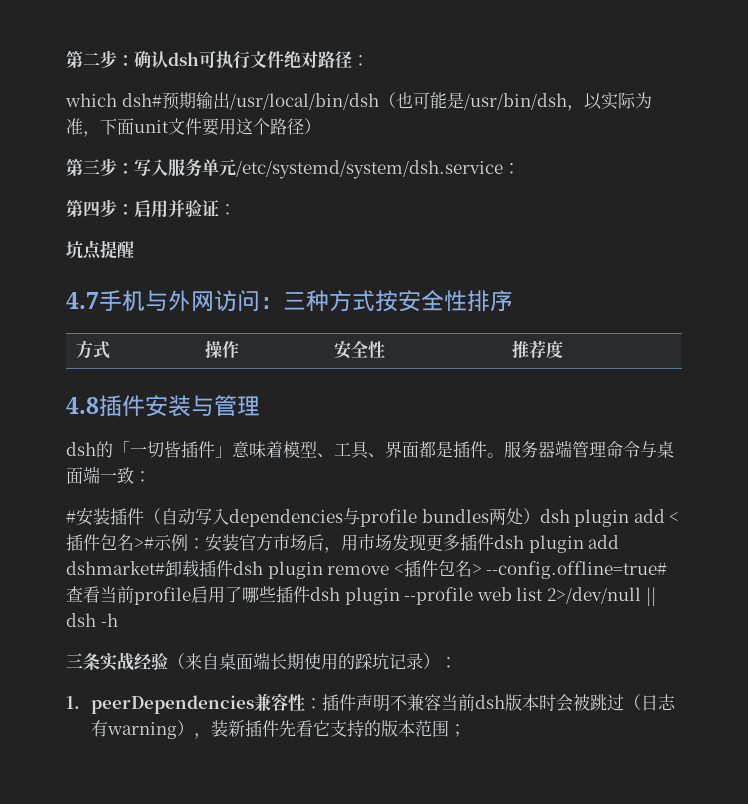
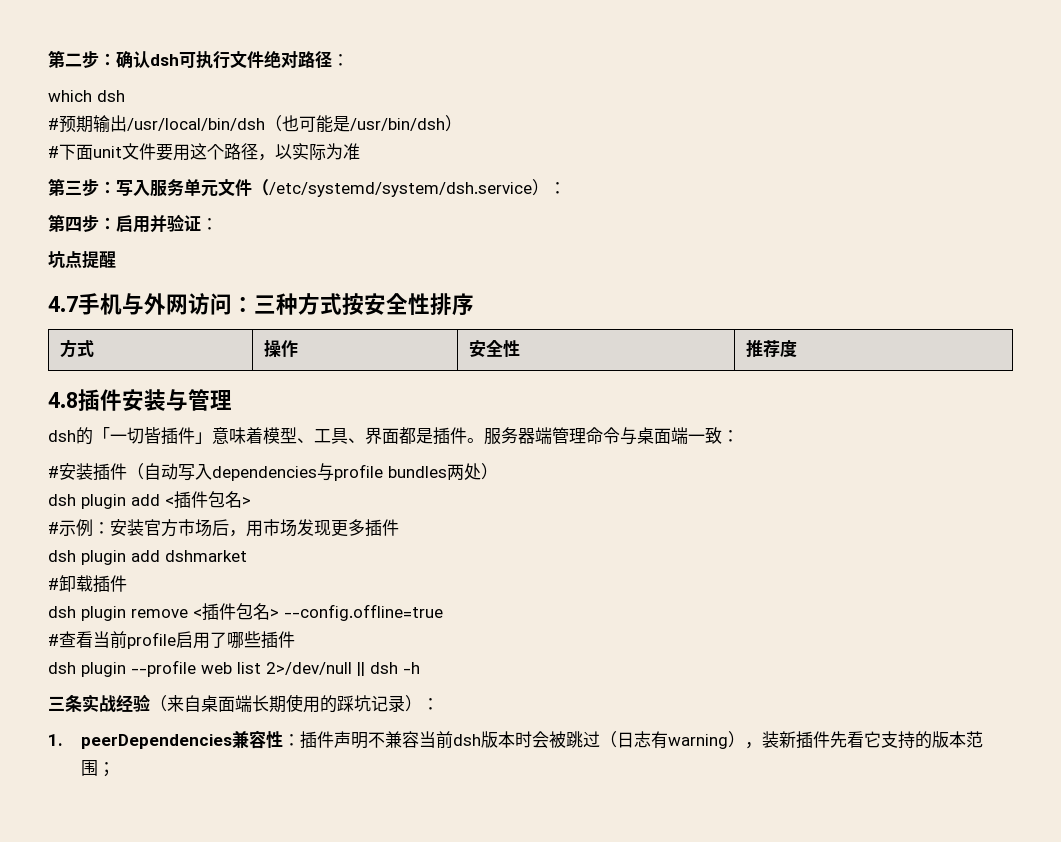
[121,93,162,107] dsh# -> [97,90,125,102] [48,118,59,130] dsh // #
[566,92,652,111] [66,118,100,137] ，以实际为准， -> [445,115,462,132] [48,146,59,158] ） // #
[304,118,321,134] ） -> [258,143,360,161] ，以实际为准
[236,160,503,179] /etc/systemd/system/dsh.service -> [218,179,549,197] 文件（/etc/systemd/system/dsh.service）
(540, 516) none -> (498, 471) //
[134,536,154,549] ># -> [242,497,251,506] [48,522,59,534] > // #
[494,535,620,553] [66,561,165,575] dsh plugin add dshmarket# -> [48,550,247,565] [48,578,59,590] // dsh plugin add dshmarket // #
(233, 568) none -> (127, 583) //
[486,561,668,579] --config.offline=true# -> [284,604,443,621] [48,634,59,646] --config.offline=true // #
(310, 594) none -> (295, 639) //

